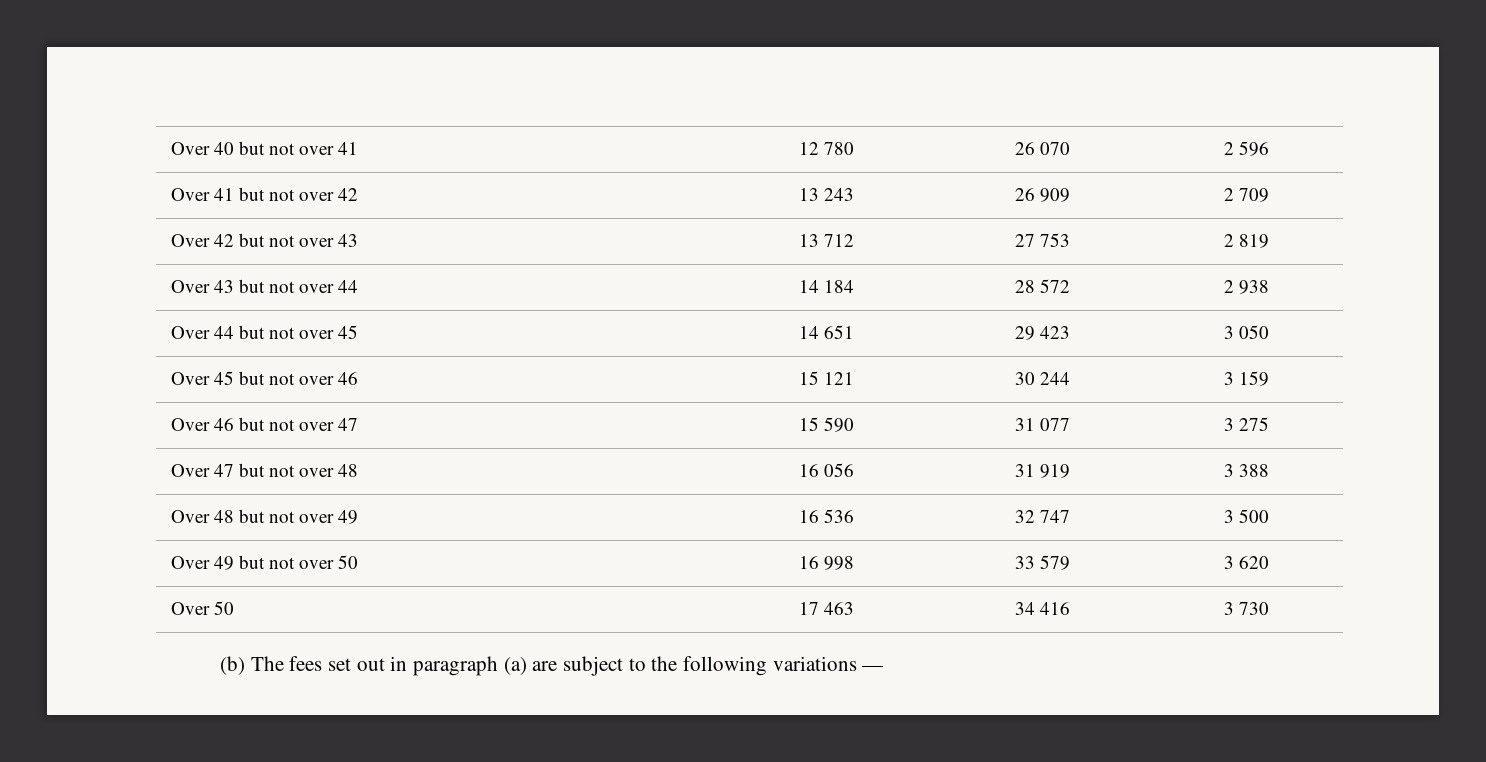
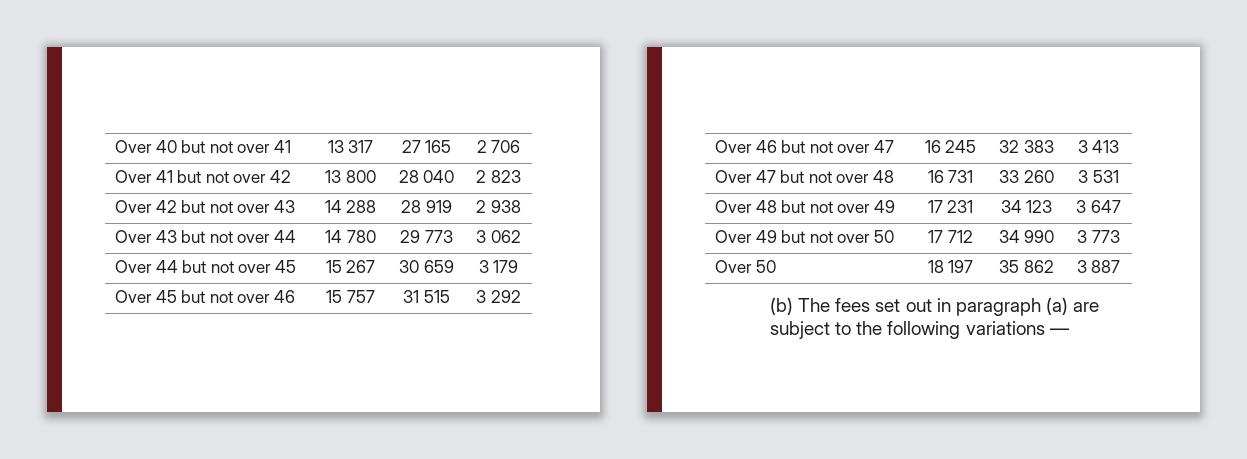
[798,142,855,155] [1014,142,1071,155] [1223,141,1270,156] 12 780 | 26 070 | 2 596 -> [327,140,374,153] [401,140,452,153] [476,140,521,153] 13 317 | 27 165 | 2 706
[824,188,855,201] [1014,188,1071,202] [1223,188,1270,202] 243 | 26 909 | 2 709 -> [345,170,376,183] [398,170,455,183] [476,170,521,183] 800 | 28 040 | 2 823
[798,234,855,247] [1014,233,1071,247] [1223,234,1270,248] 13 712 | 27 753 | 2 819 -> [324,200,377,213] [401,200,452,213] [476,200,521,213] 14 288 | 28 919 | 2 938
[824,280,855,293] [1014,279,1071,293] [1223,280,1270,294] 184 | 28 572 | 2 938 -> [346,230,376,243] [400,230,453,243] [476,230,521,243] 780 | 29 773 | 3 062
[798,325,855,339] [1014,326,1071,340] [1223,325,1270,339] 14 651 | 29 423 | 3 050 -> [325,260,376,273] [399,260,454,273] [478,260,519,273] 15 267 | 30 659 | 3 179
[824,372,855,385] [1014,372,1071,385] [1223,371,1270,386] 121 | 30 244 | 3 159 -> [346,290,375,303] [403,290,450,303] [476,290,521,303] 757 | 31 515 | 3 292
[798,417,855,432] [1014,418,1071,431] [1223,417,1270,431] 15 590 | 31 077 | 3 275 -> [924,140,977,153] [999,140,1054,153] [1077,140,1120,153] 16 245 | 32 383 | 3 413
[824,463,855,477] [1014,464,1071,478] [1223,464,1270,477] 056 | 31 919 | 3 388 -> [948,170,974,183] [999,170,1054,183] [1078,170,1119,183] 731 | 33 260 | 3 531
[798,509,855,523] [1014,510,1071,523] [1223,509,1270,523] 16 536 | 32 747 | 3 500 -> [927,200,974,213] [1000,200,1053,213] [1076,200,1121,213] 17 231 | 34 123 | 3 647
[798,556,855,570] [1014,555,1071,570] [1223,556,1270,569] 16 998 | 33 579 | 3 620 -> [928,230,973,243] [998,230,1055,243] [1077,230,1120,243] 17 712 | 34 990 | 3 773
[798,602,855,615] [1014,602,1071,615] [1223,602,1270,615] 17 463 | 34 416 | 3 730 -> [927,260,974,273] [999,260,1054,273] [1076,260,1121,273] 18 197 | 35 862 | 3 887

